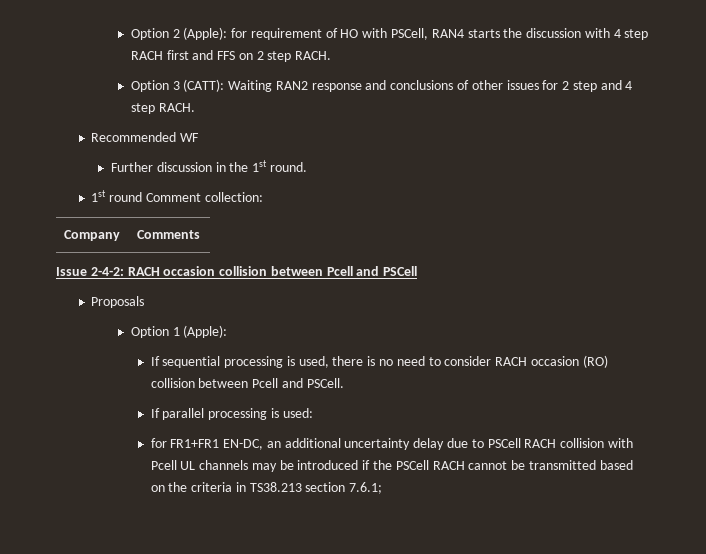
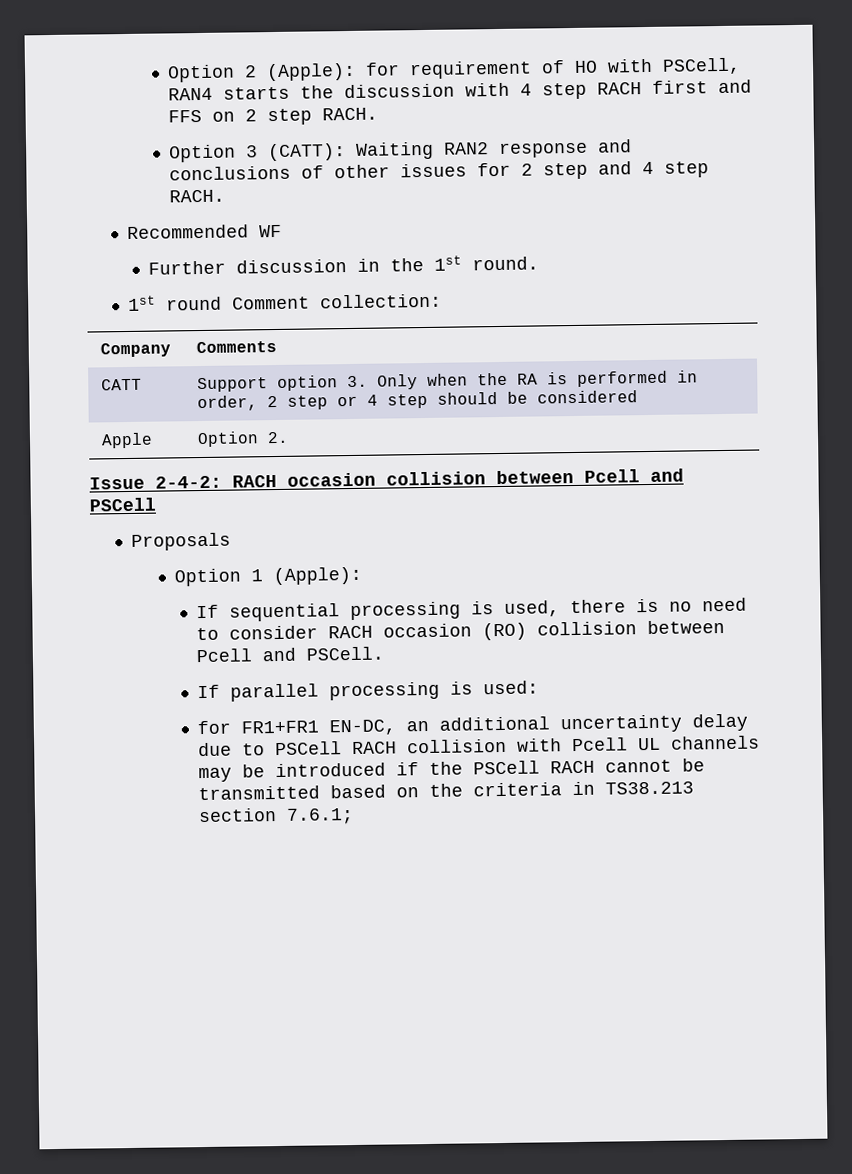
(201, 234) none -> [100,378,142,391] [196,370,698,393] [196,390,638,412] [100,432,153,449] [196,431,289,448] // CATT | Support option 3. Only when the RA is performed in order, 2 step or 4 step should be considered // Apple | Option 2.

